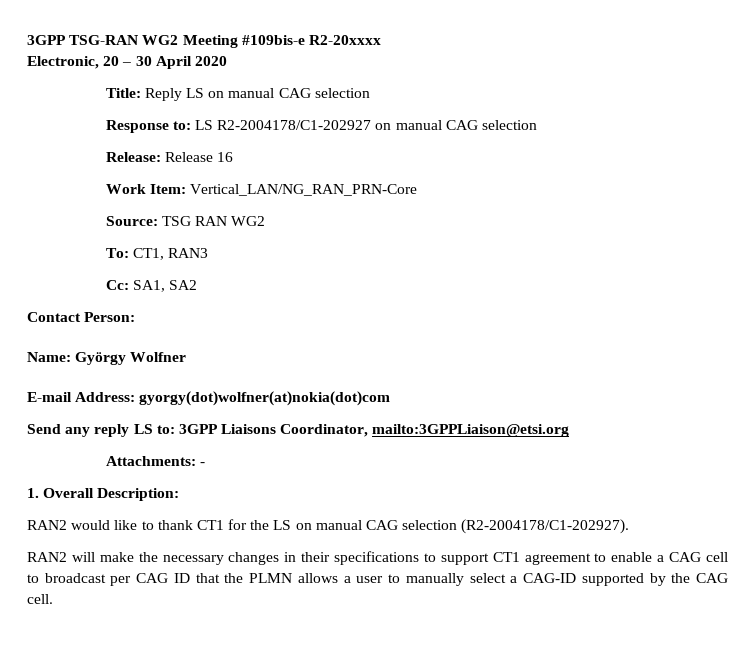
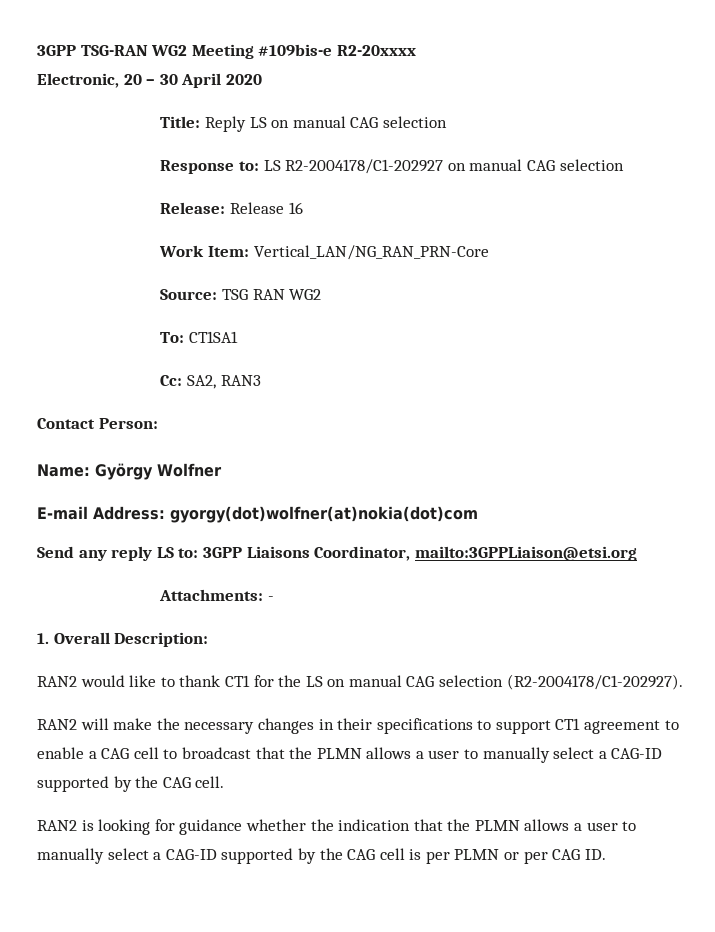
[132,248,208,260] CT1, RAN3 -> [189,331,239,343] CT1SA1
[132,280,197,292] SA1, SA2 -> [187,375,261,389] SA2, RAN3
[110,573,190,586] per CAG ID -> (251, 753) none
(53, 599) none -> [37,819,637,835] [37,848,606,864] // RAN2 is looking for guidance whether the indication that the PLMN allows a user to manually select a CAG-ID supported by the CAG cell is per PLMN or per CAG ID.

